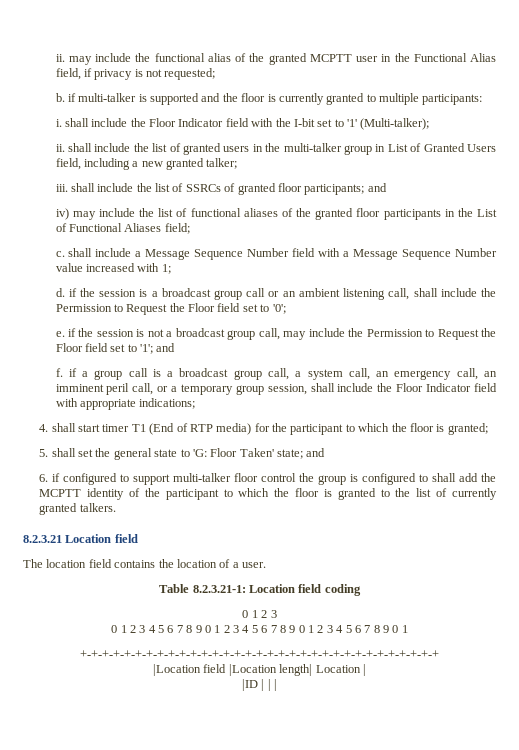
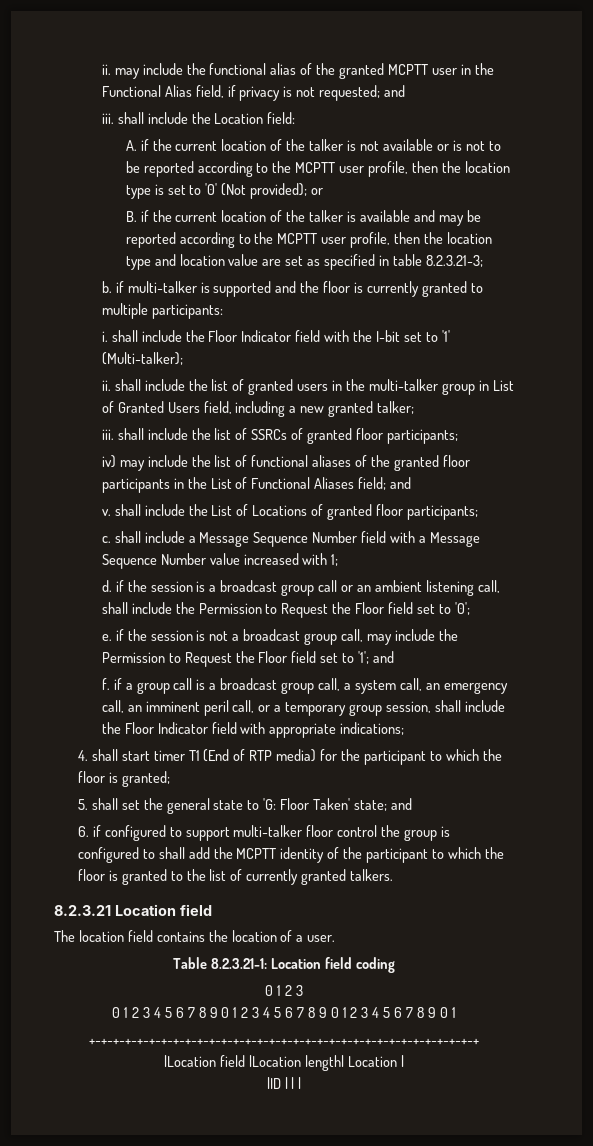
(216, 74) none -> [384,85,406,97] [101,112,296,124] [125,139,501,151] [125,161,510,177] [125,183,324,199] [125,210,481,226] [125,232,492,248] [125,254,483,270] and // iii. shall include the Location field: // A. if the current location of the talker is not available or is not to be reported according to the MCPTT user profile, then the location type is set to '0' (Not provided); or // B. if the current location of the talker is available and may be reported according to the MCPTT user profile, then the location type and location value are set as specified in table 8.2.3.21-3;
[367,183,387,192] and -> (458, 436) none
(190, 228) none -> [390,477,412,489] [101,504,478,520] and // v. shall include the List of Locations of granted floor participants;

